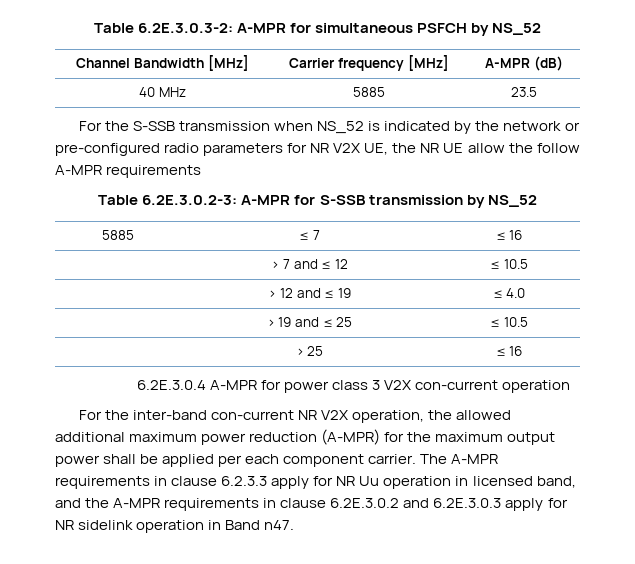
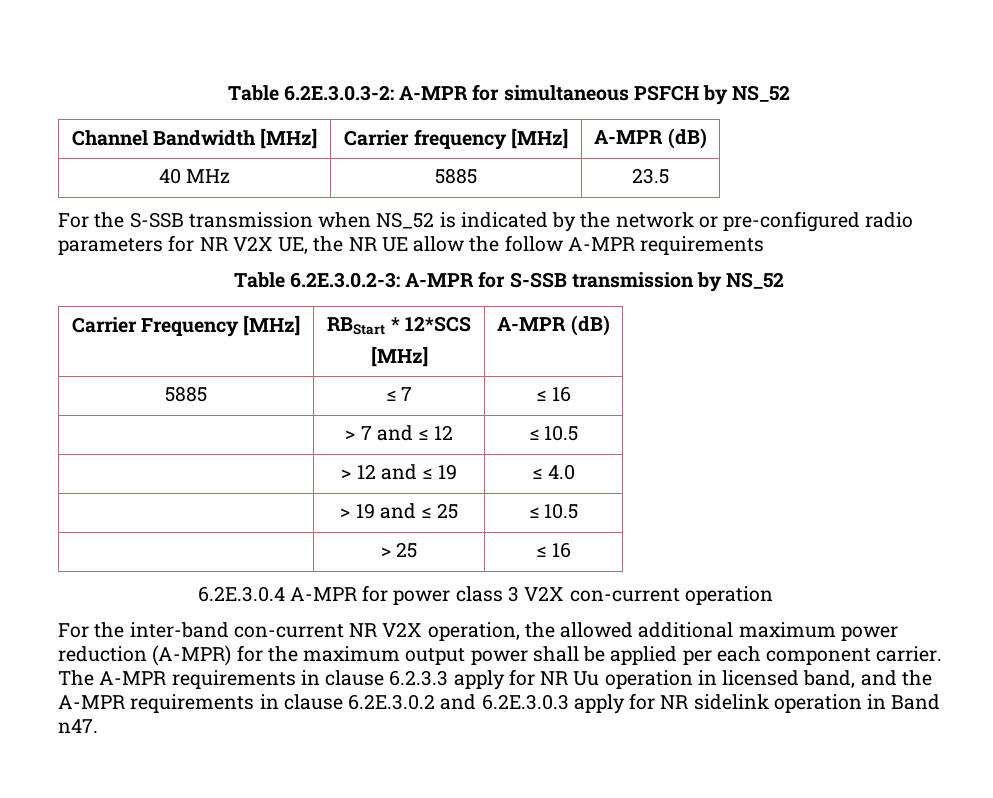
(537, 201) none -> [71,315,301,337] [327,316,471,335] [370,346,428,367] [497,315,610,336] // Carrier Frequency [MHz] | RBStart * 12*SCS // [MHz] | A-MPR (dB)

